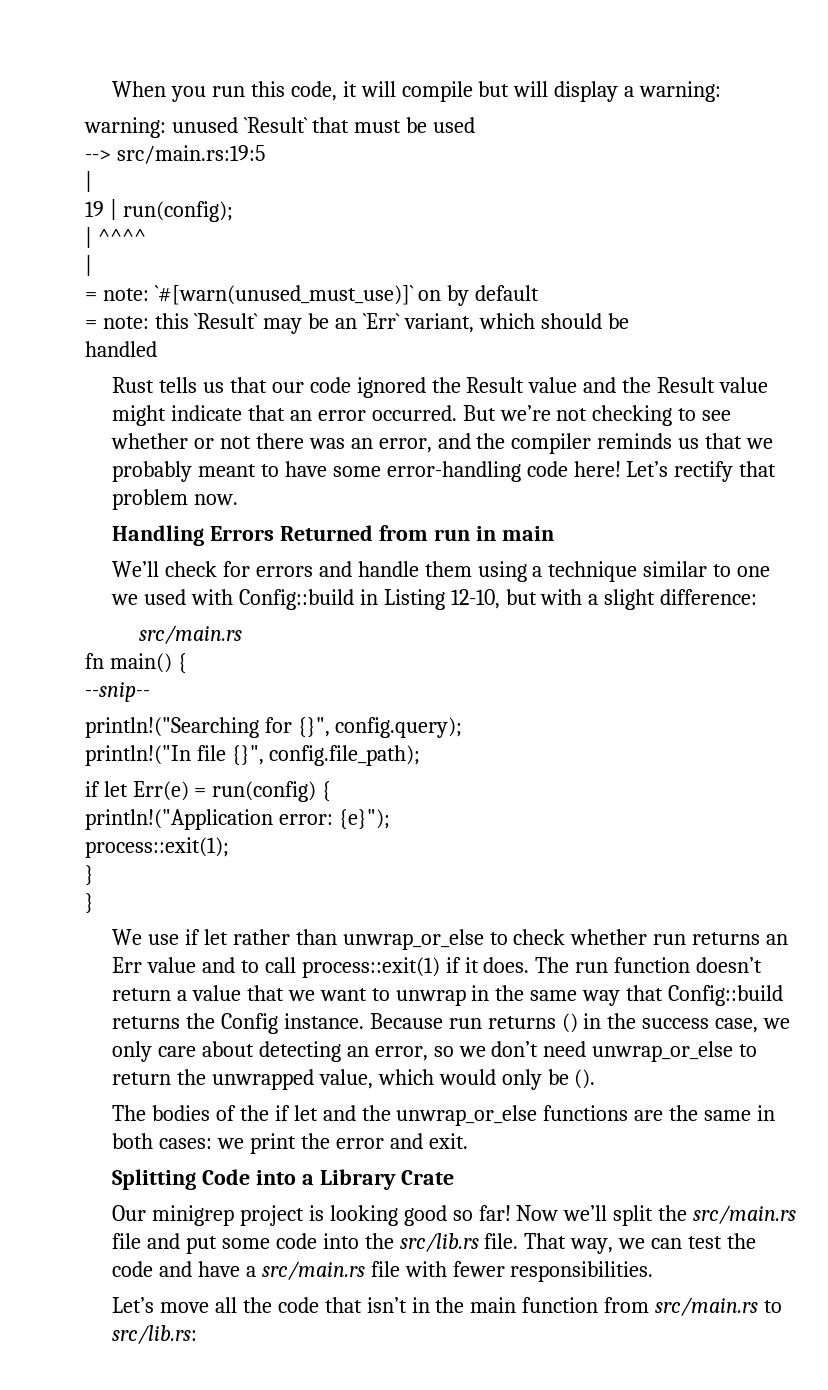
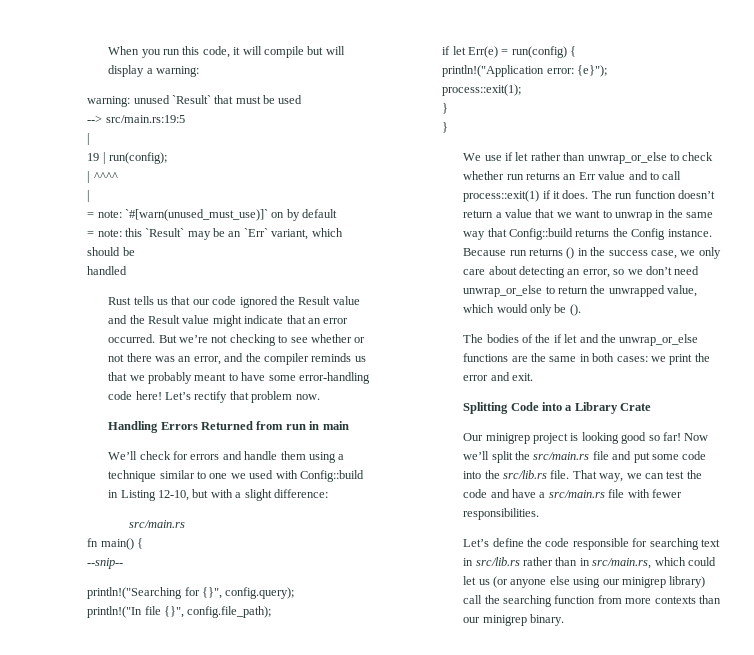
[159,1297,783,1316] [111,1325,197,1344] move all the code that isn’t in the main function from src/main.rs to src/lib.rs: -> [492,538,720,550] [463,557,716,569] [463,576,706,588] [463,595,721,607] [463,614,565,626] define the code responsible for searching text in src/lib.rs rather than in src/main.rs, which could let us (or anyone else using our minigrep library) call the searching function from more contexts than our minigrep binary.

